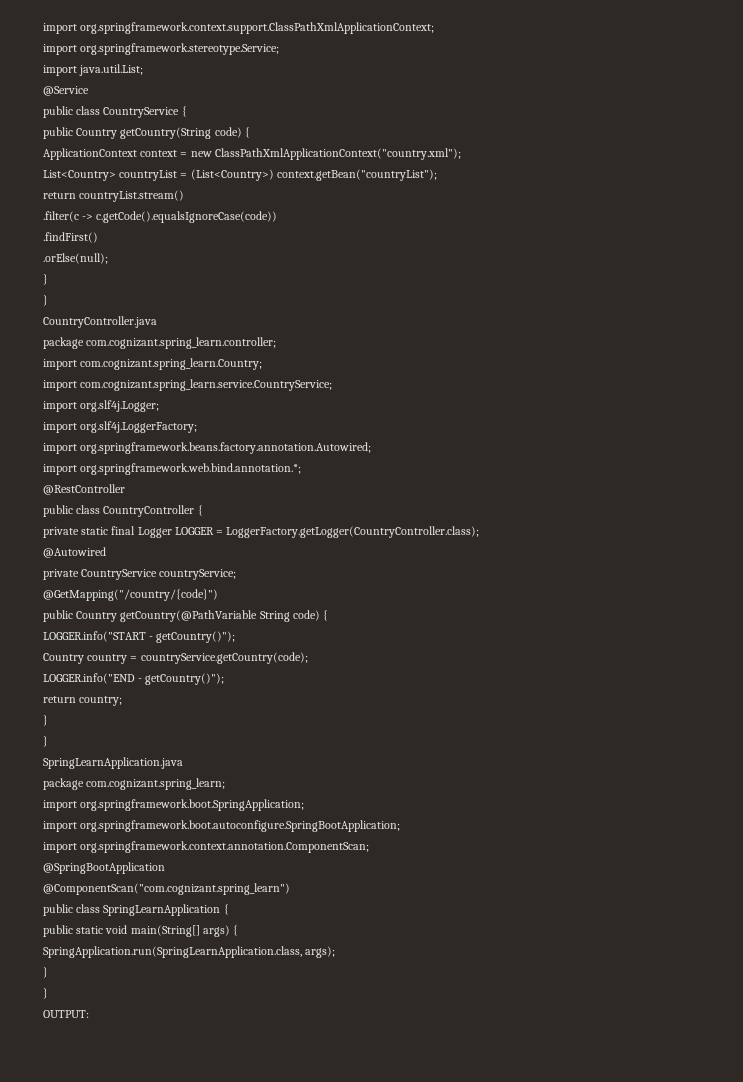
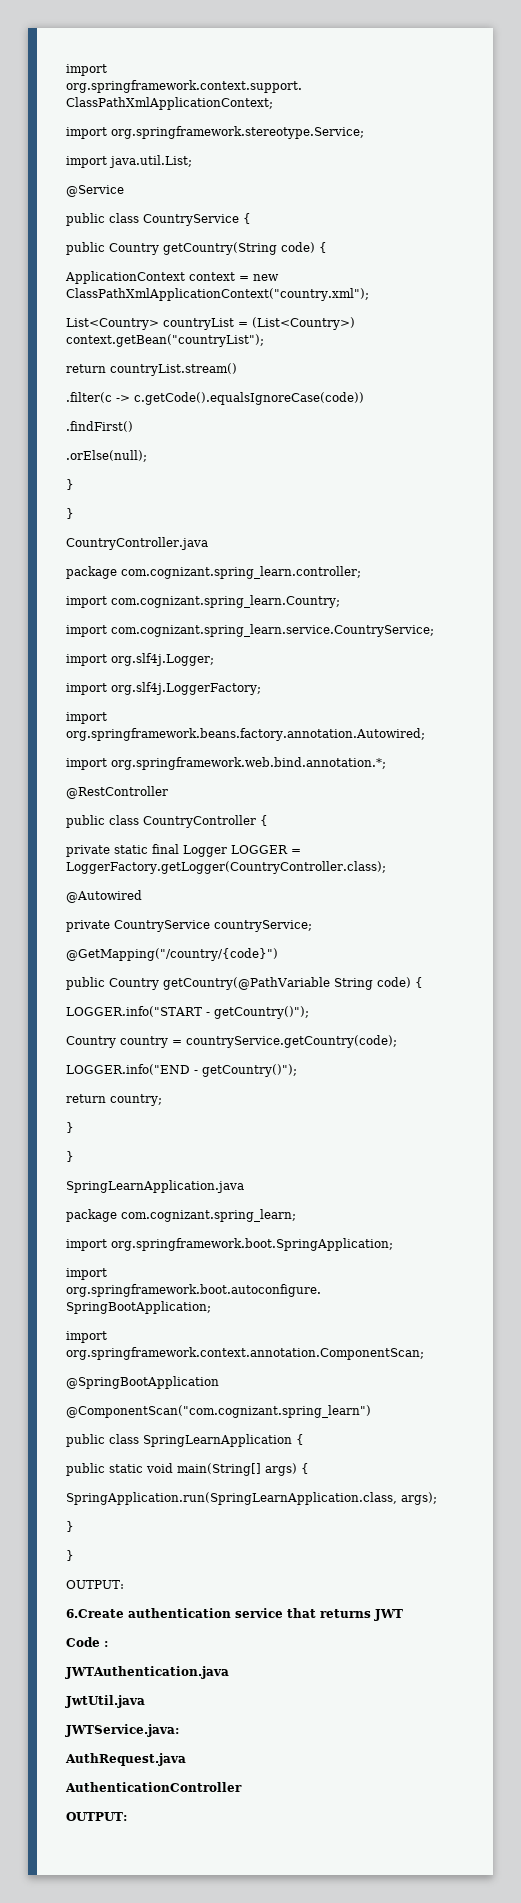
(89, 1014) none -> [66,1608,403,1621] [66,1637,108,1647] [65,1666,229,1679] [65,1695,145,1708] [65,1724,179,1737] [65,1753,186,1766] [65,1782,242,1792] [66,1812,127,1821] // 6.Create authentication service that returns JWT // Code : // JWTAuthentication.java // JwtUtil.java // JWTService.java: // AuthRequest.java // AuthenticationController // OUTPUT:

